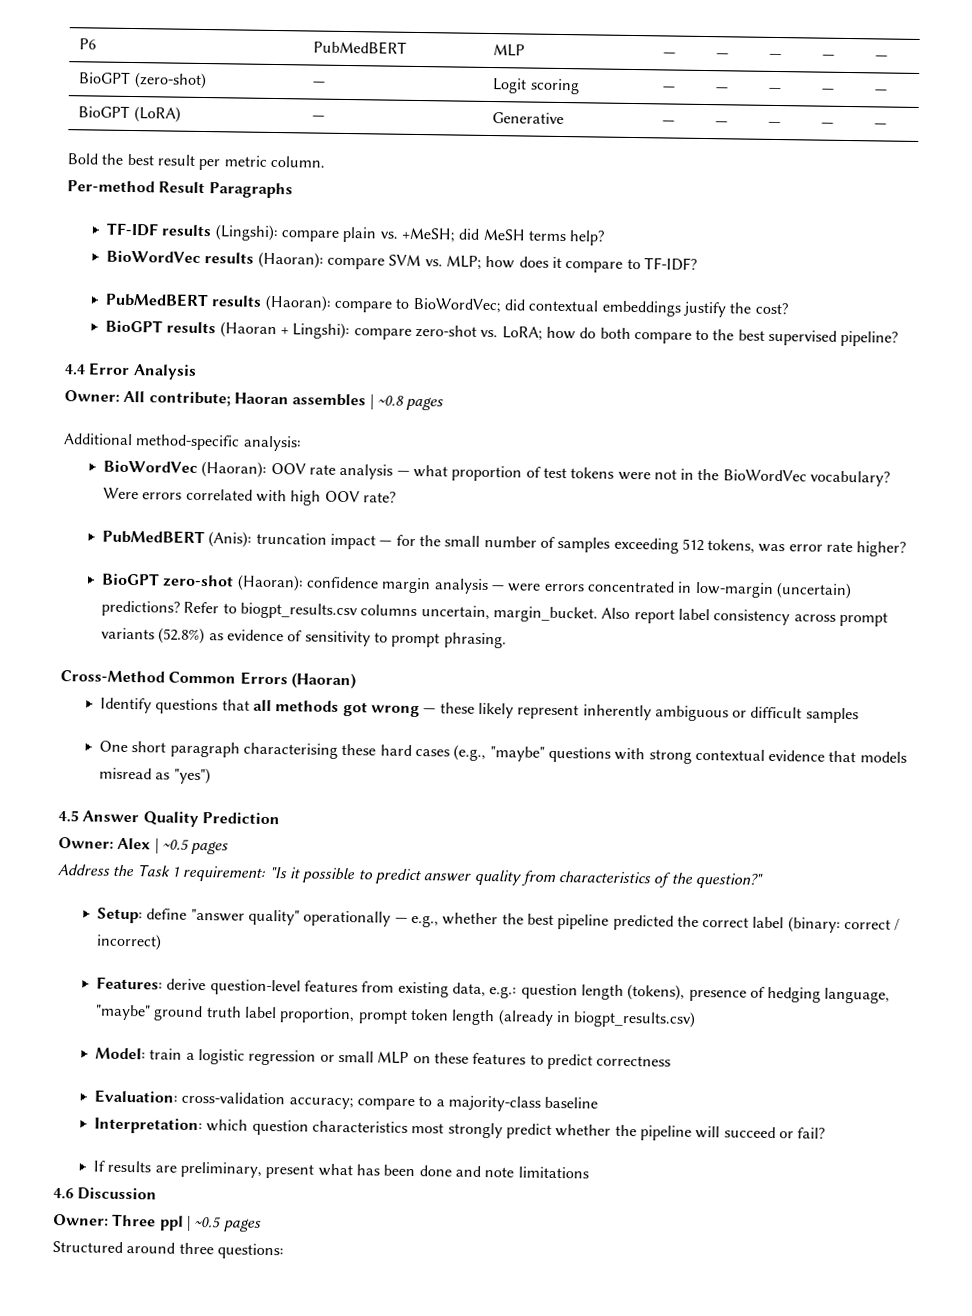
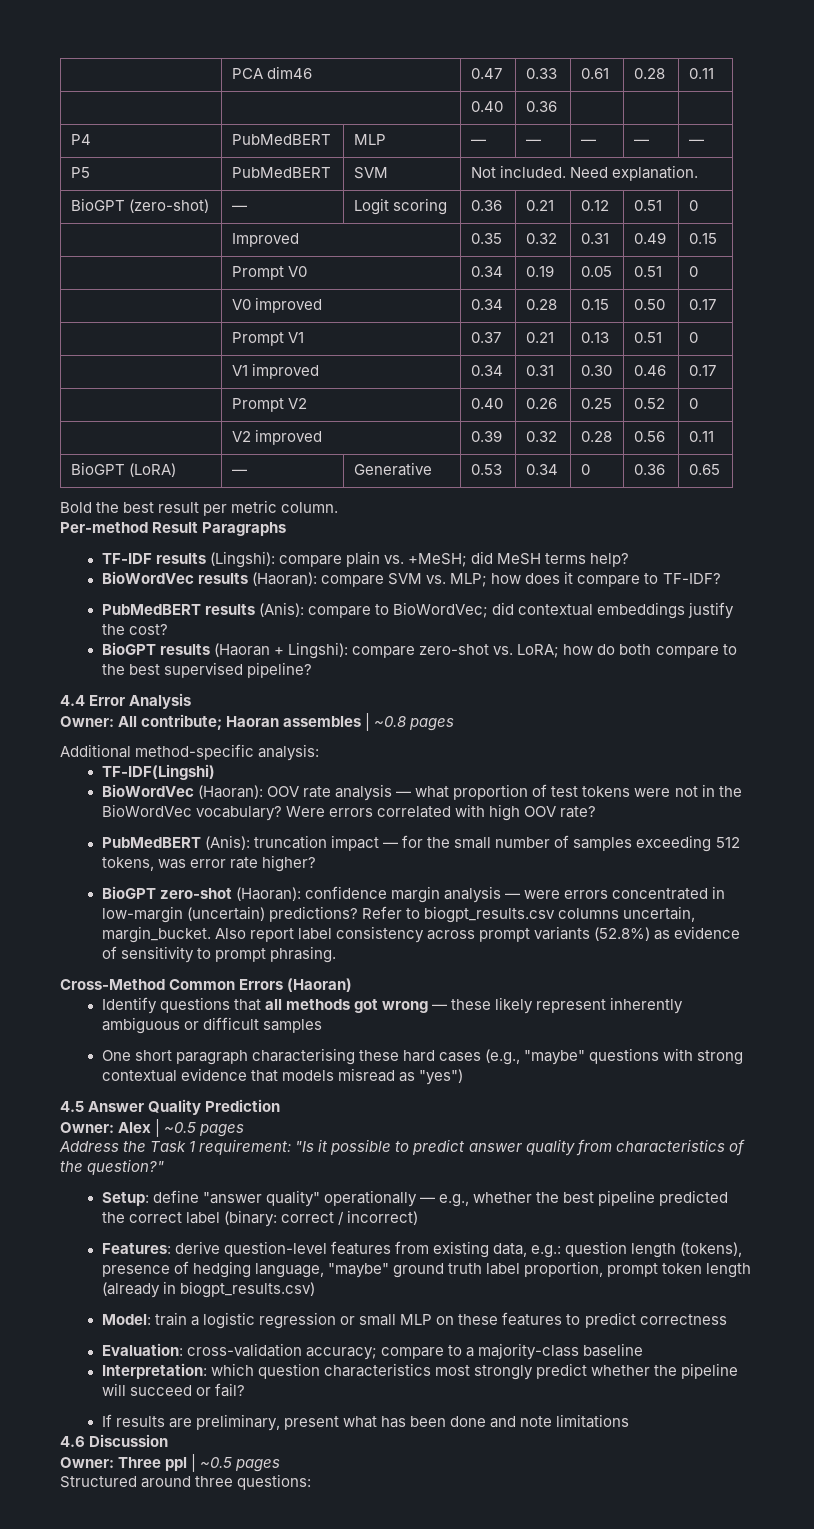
[79,38,97,50] P6 -> [231,66,312,79] [470,68,502,79] [525,68,557,79] [580,68,609,79] [633,68,665,79] [688,68,714,79] [470,101,503,112] [525,101,557,112] [70,134,91,145] | PCA dim46 | 0.47 | 0.33 | 0.61 | 0.28 | 0.11 // | | 0.40 | 0.36 | | | // P4
(889, 58) none -> [70,167,90,178] [231,167,331,178] [353,167,388,179] [470,165,699,181] // P5 | PubMedBERT | SVM | Not included. Need explanation.
[662,86,676,92] [715,87,729,93] [768,87,782,94] [821,88,835,94] [874,89,888,95] — | — | — | — | — -> [470,200,502,211] [525,200,554,211] [580,200,609,211] [633,200,662,211] [688,200,698,211] [231,233,299,247] [470,233,502,244] [525,233,557,244] [580,233,609,244] [633,232,666,244] [688,233,717,244] [231,266,307,280] [470,266,503,277] [525,265,554,277] [580,266,612,277] [633,266,662,277] [688,266,698,277] [231,297,322,313] [470,299,503,310] [525,299,557,310] [580,299,609,310] [633,299,665,310] [688,299,716,310] [231,332,304,346] [470,332,501,343] [525,332,554,343] [580,332,609,343] [633,332,662,343] [688,332,698,343] [231,363,319,379] [470,365,503,376] [525,365,554,376] [580,365,612,376] [633,365,666,376] [688,365,716,376] [231,398,307,412] [470,398,503,409] [525,398,557,409] [580,398,612,409] [633,398,665,409] [688,398,698,409] [231,429,322,445] [470,430,502,442] [525,431,557,442] [580,431,612,442] [633,431,665,442] [688,431,714,442] 0.36 | 0.21 | 0.12 | 0.51 | 0 // | Improved | 0.35 | 0.32 | 0.31 | 0.49 | 0.15 // | Prompt V0 | 0.34 | 0.19 | 0.05 | 0.51 | 0 // | V0 improved | 0.34 | 0.28 | 0.15 | 0.50 | 0.17 // | Prompt V1 | 0.37 | 0.21 | 0.13 | 0.51 | 0 // | V1 improved | 0.34 | 0.31 | 0.30 | 0.46 | 0.17 // | Prompt V2 | 0.40 | 0.26 | 0.25 | 0.52 | 0 // | V2 improved | 0.39 | 0.32 | 0.28 | 0.56 | 0.11
[662,120,676,126] [715,121,729,127] [768,121,782,128] [821,122,835,128] [874,123,888,129] — | — | — | — | — -> [470,464,502,475] [525,464,558,475] [580,464,590,475] [633,464,665,475] [688,464,720,475] 0.53 | 0.34 | 0 | 0.36 | 0.65
[264,294,332,312] (Haoran): -> [258,602,304,617] (Anis):
(302, 443) none -> [101,764,215,780] // TF-IDF(Lingshi)

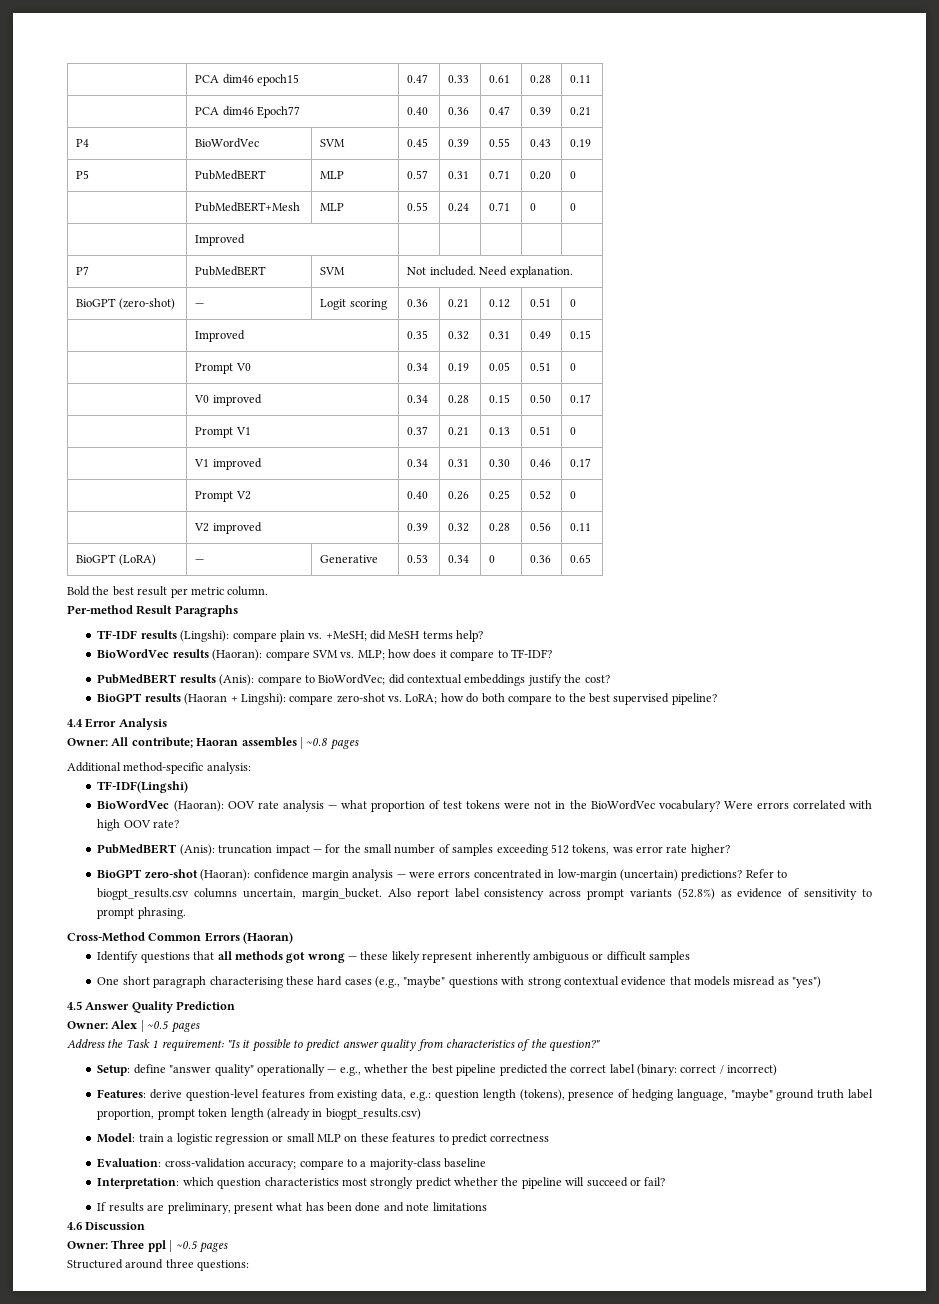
[231,66,312,79] | PCA dim46 -> [195,74,300,86] | PCA dim46 epoch15
(714, 73) none -> [195,106,301,118] PCA dim46 Epoch77
[70,134,91,145] [231,134,331,145] [353,134,386,145] [470,139,486,145] [525,139,541,145] [580,139,596,145] [633,139,649,145] [688,139,704,145] [70,167,90,178] | | // P4 | PubMedBERT | MLP | — | — | — | — | — // P5 -> [489,106,511,115] [530,107,552,115] [570,107,592,116] [76,139,90,147] [195,138,260,148] [320,139,346,147] [407,138,429,147] [448,139,470,147] [489,138,511,147] [530,139,552,147] [570,139,592,147] [76,170,90,179] [195,170,267,180] [320,171,345,179] [407,170,429,179] [448,171,470,179] [489,170,511,179] [530,171,552,180] [570,171,577,179] [195,202,301,212] [320,203,345,211] [407,202,429,211] [448,203,470,212] [489,202,511,211] [530,203,537,211] [570,203,577,211] [195,234,246,246] [76,266,90,275] 0.47 | 0.39 | 0.21 // P4 | BioWordVec | SVM | 0.45 | 0.39 | 0.55 | 0.43 | 0.19 // P5 | PubMedBERT | MLP | 0.57 | 0.31 | 0.71 | 0.20 | 0 // | PubMedBERT+Mesh | MLP | 0.55 | 0.24 | 0.71 | 0 | 0 // | Improved | | | | | // P7

